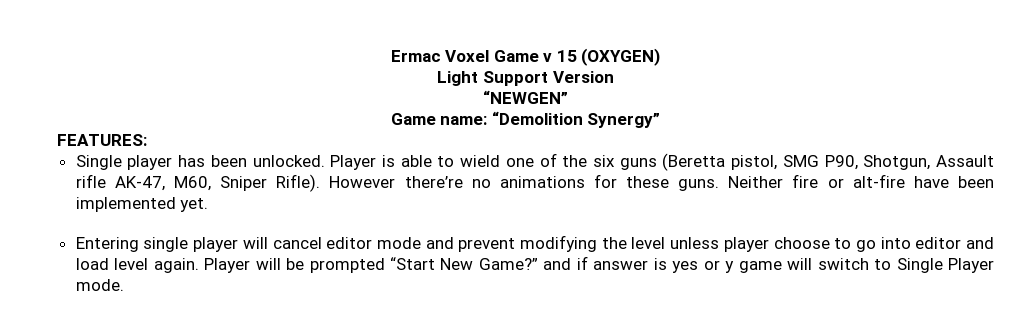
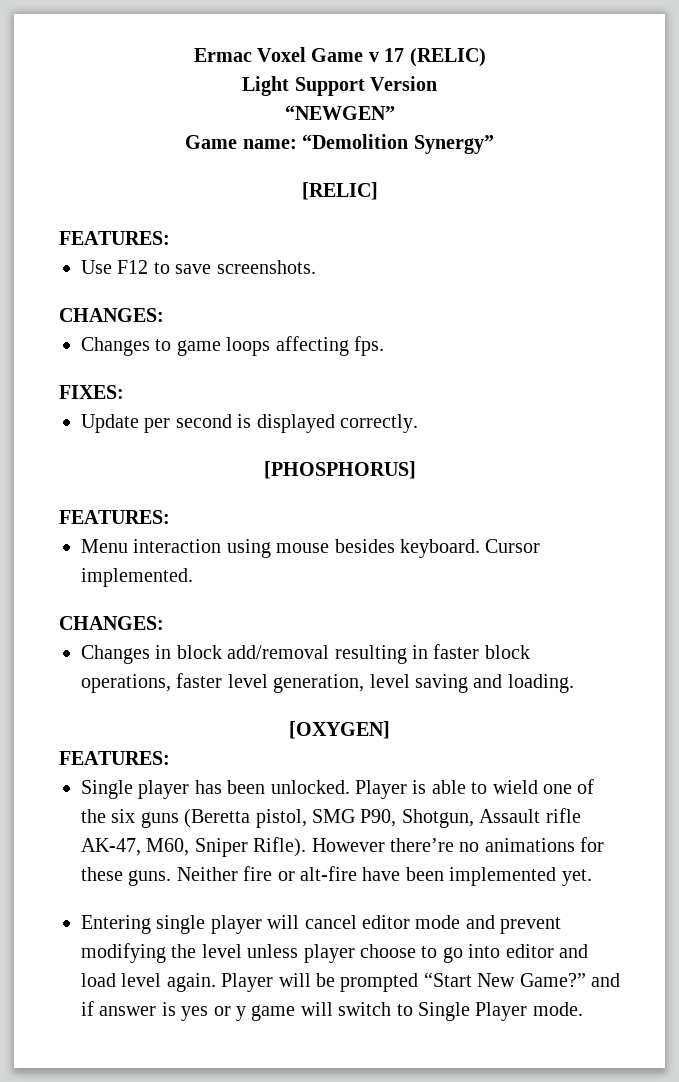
[556,48,661,66] 15 (OXYGEN) -> [384,48,486,67] 17 (RELIC)
(661, 120) none -> [301,182,378,200] [59,231,170,245] [81,260,316,274] [59,308,164,322] [81,336,384,356] [59,385,124,399] [81,414,418,433] [263,461,416,479] [59,510,170,524] [81,539,541,558] [81,568,193,587] [59,616,164,630] [81,644,530,664] [81,673,574,693] [289,721,390,739] // [RELIC] // FEATURES: // Use F12 to save screenshots. // CHANGES: // Changes to game loops affecting fps. // FIXES: // Update per second is displayed correctly. // [PHOSPHORUS] // FEATURES: // Menu interaction using mouse besides keyboard. Cursor implemented. // CHANGES: // Changes in block add/removal resulting in faster block operations, faster level generation, level saving and loading. // [OXYGEN]

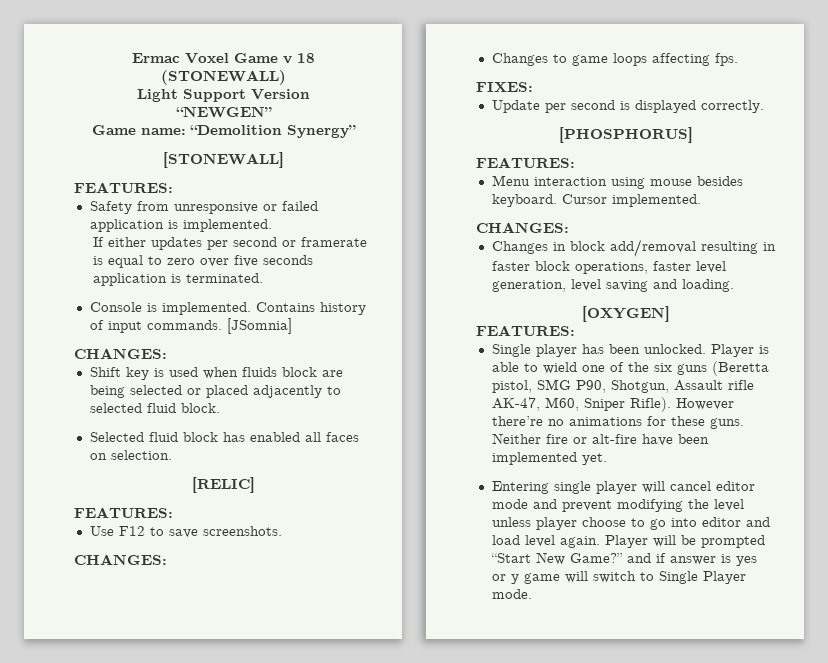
[384,48,486,67] 17 (RELIC) -> [297,53,315,63] [161,70,286,85] 18 (STONEWALL)
(494, 144) none -> [163,152,284,168] [74,182,173,193] [89,201,318,214] [89,219,272,232] [93,237,368,250] [93,255,314,268] [93,273,264,286] [89,302,366,315] [89,318,292,334] [74,348,167,359] [89,367,343,380] [89,385,341,398] [89,403,220,413] [89,432,359,442] [89,450,172,460] // [STONEWALL] // FEATURES: // Safety from unresponsive or failed application is implemented. // If either updates per second or framerate is equal to zero over five seconds application is terminated. // Console is implemented. Contains history of input commands. [JSomnia] // CHANGES: // Shift key is used when fluids block are being selected or placed adjacently to selected fluid block. // Selected fluid block has enabled all faces on selection.

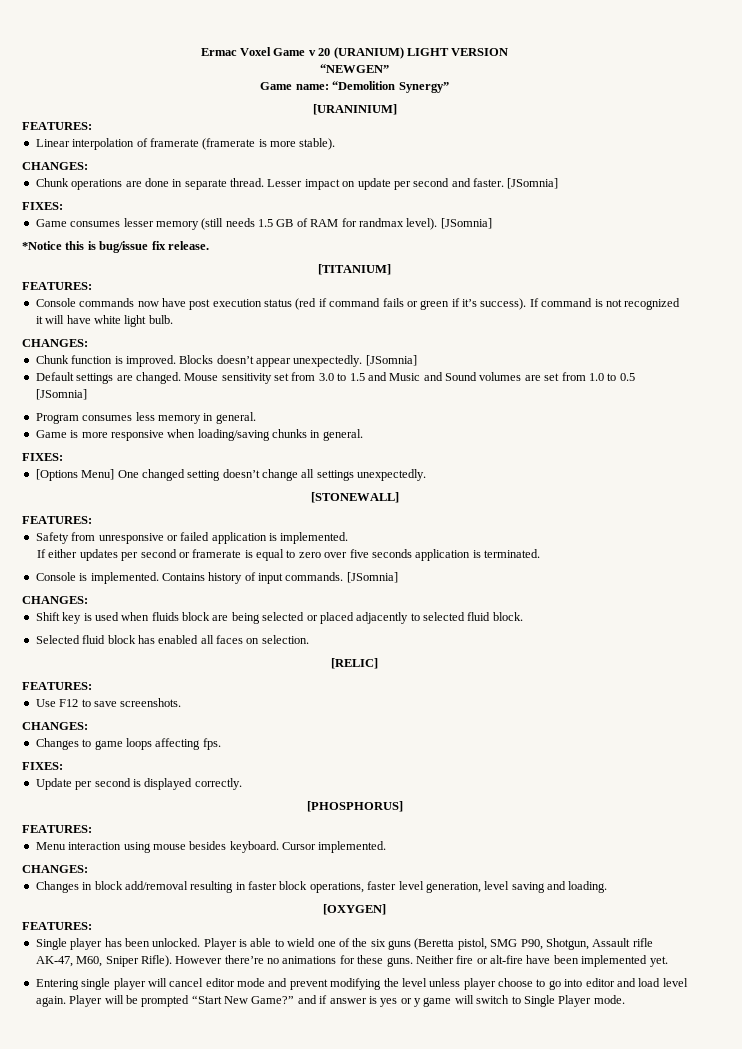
[297,53,315,63] [161,70,286,85] [137,89,310,102] 18 (STONEWALL) // Light Support Version -> [318,47,509,59] 20 (URANIUM) LIGHT VERSION
(356, 131) none -> [312,104,397,115] [22,122,92,130] [35,138,336,150] [22,162,88,170] [35,178,559,190] [22,202,63,210] [35,218,492,230] [22,241,209,253] [318,264,391,275] [22,282,92,290] [35,298,681,310] [35,315,173,327] [22,339,88,347] [35,355,417,367] [35,372,635,384] [35,389,87,400] [35,412,256,424] [35,429,363,441] [22,453,63,461] [35,469,427,481] // [URANINIUM] // FEATURES: // Linear interpolation of framerate (framerate is more stable). // CHANGES: // Chunk operations are done in separate thread. Lesser impact on update per second and faster. [JSomnia] // FIXES: // Game consumes lesser memory (still needs 1.5 GB of RAM for randmax level). [JSomnia] // *Notice this is bug/issue fix release. // [TITANIUM] // FEATURES: // Console commands now have post execution status (red if command fails or green if it’s success). If command is not recognized it will have white light bulb. // CHANGES: // Chunk function is improved. Blocks doesn’t appear unexpectedly. [JSomnia] // Default settings are changed. Mouse sensitivity set from 3.0 to 1.5 and Music and Sound volumes are set from 1.0 to 0.5 [JSomnia] // Program consumes less memory in general. // Game is more responsive when loading/saving chunks in general. // FIXES: // [Options Menu] One changed setting doesn’t change all settings unexpectedly.

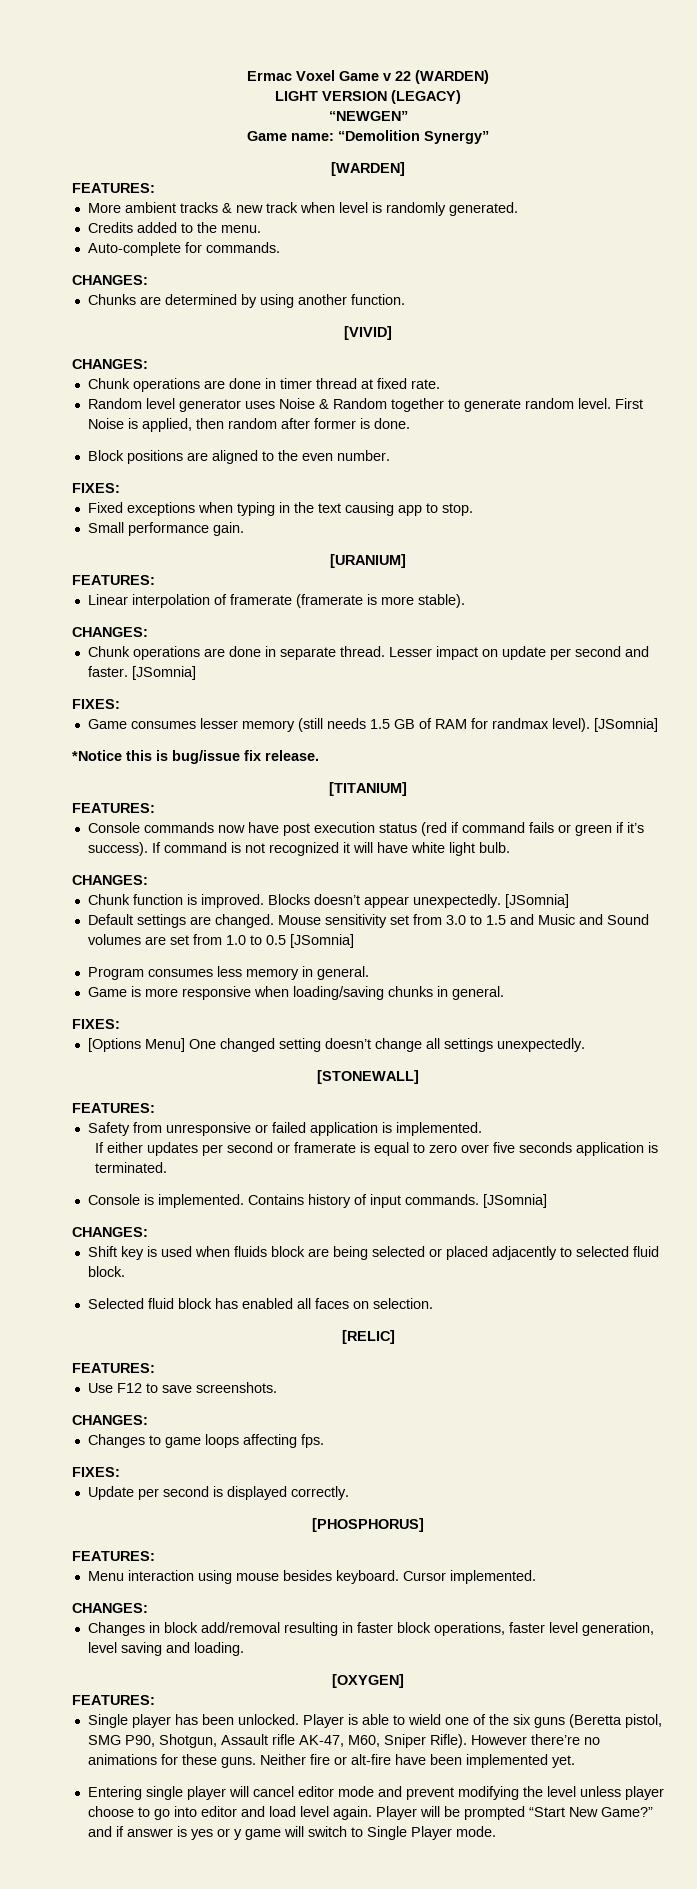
[318,47,404,59] 20 (URANIUM) -> [395,70,489,84] 22 (WARDEN) //
(509, 52) none -> [391,90,461,104] (LEGACY)
[312,104,397,115] [URANINIUM] -> [331,162,405,176] [72,183,155,193] [87,202,518,216] [87,222,261,233] [87,242,280,256] [72,275,148,285] [87,294,405,308] [344,326,392,340] [72,359,148,369] [87,378,440,392] [87,398,643,412] [87,418,410,432] [87,450,390,464] [72,483,120,493] [87,502,473,516] [87,522,244,536] [330,554,406,568] [WARDEN] // FEATURES: // More ambient tracks & new track when level is randomly generated. // Credits added to the menu. // Auto-complete for commands. // CHANGES: // Chunks are determined by using another function. // [VIVID] // CHANGES: // Chunk operations are done in timer thread at fixed rate. // Random level generator uses Noise & Random together to generate random level. First Noise is applied, then random after former is done. // Block positions are aligned to the even number. // FIXES: // Fixed exceptions when typing in the text causing app to stop. // Small performance gain. // [URANIUM]

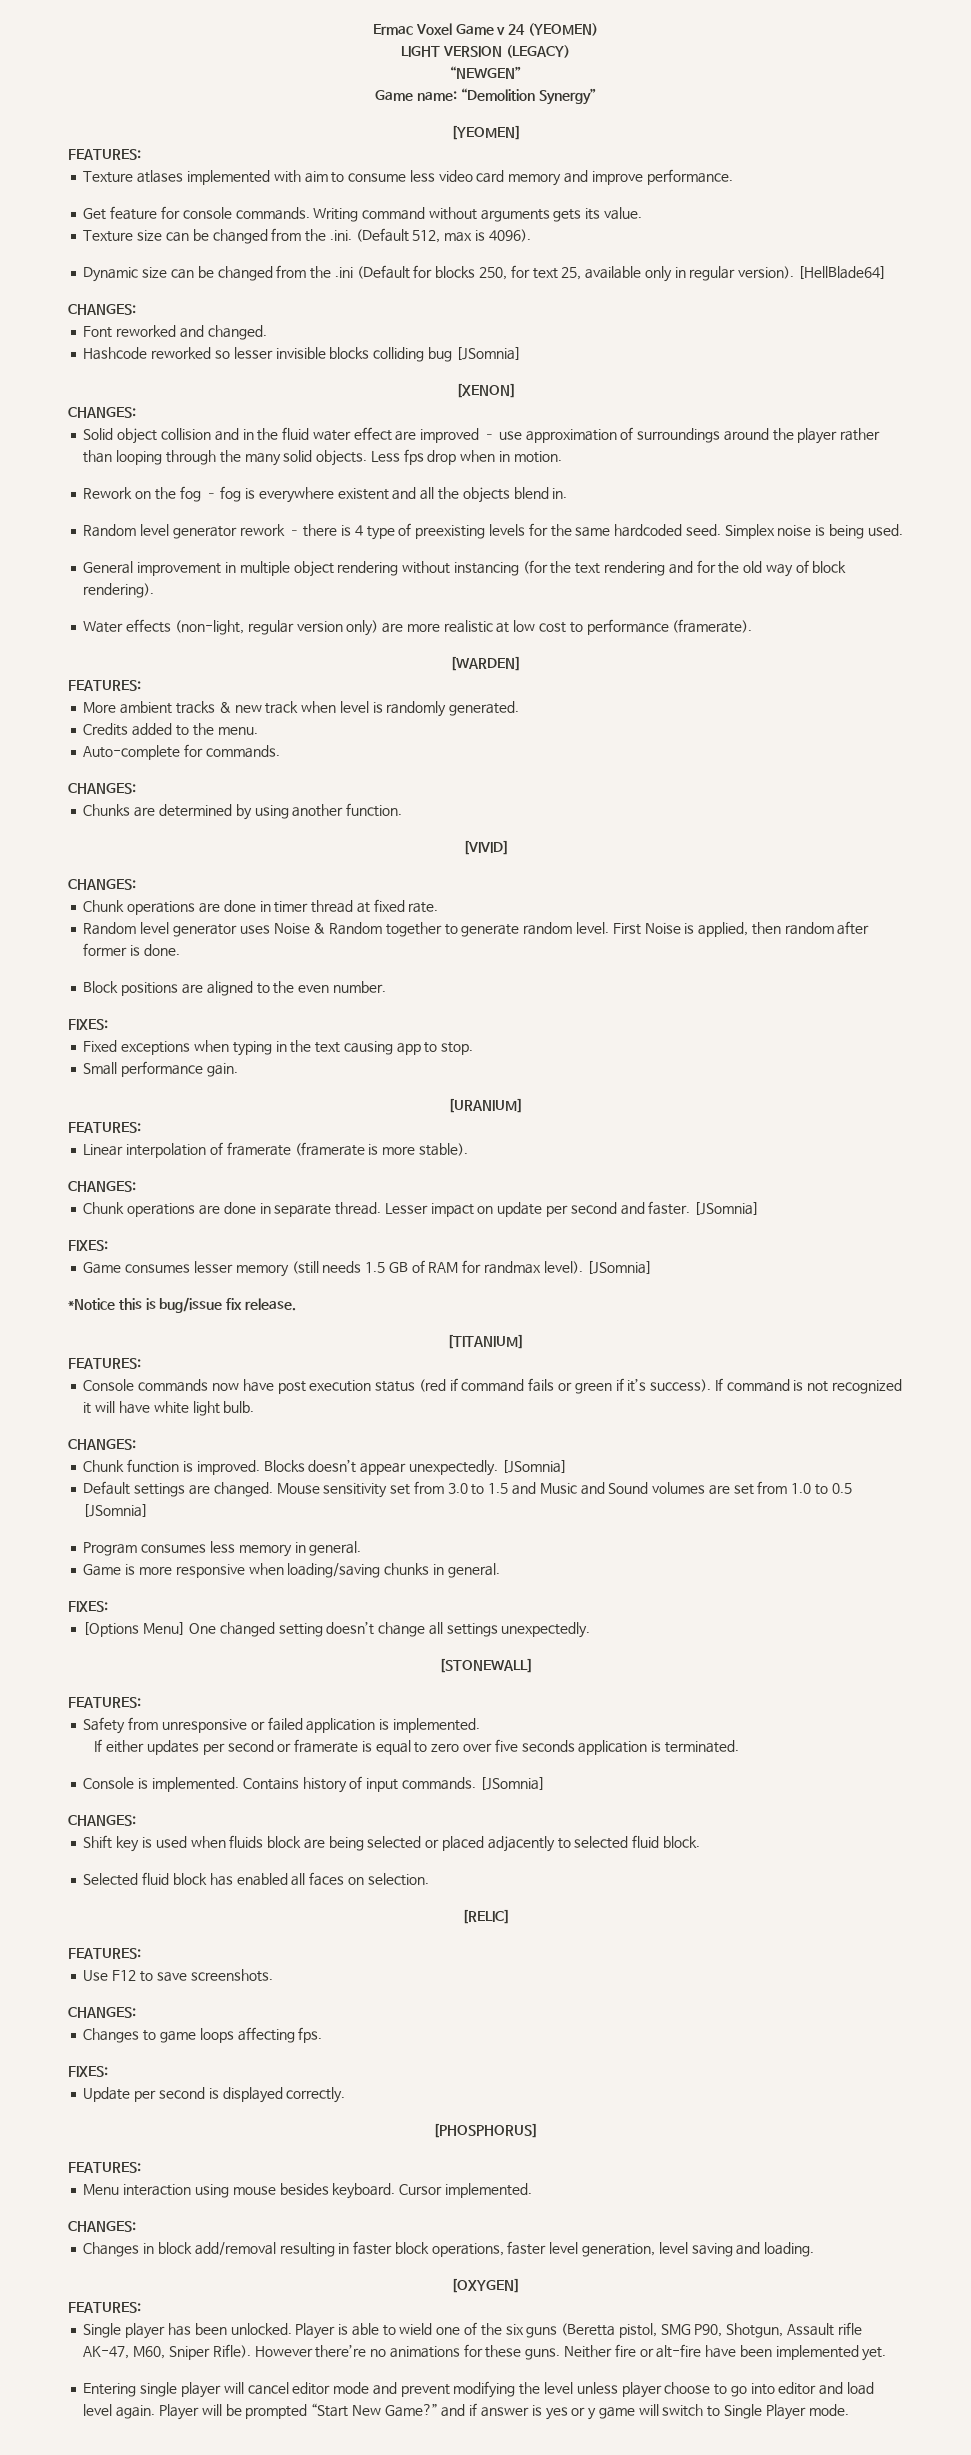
[395,70,489,84] 22 (WARDEN) -> [508,23,598,36] 24 (YEOMEN)
(489, 137) none -> [450,125,521,140] [68,149,141,160] [83,169,733,186] [83,206,642,222] [83,228,531,244] [83,265,886,282] [68,304,136,315] [83,325,267,340] [83,347,521,362] [455,383,516,398] [68,407,136,418] [83,427,881,444] [83,449,562,466] [83,486,568,503] [83,523,903,540] [83,560,847,577] [83,583,155,598] [83,619,753,636] // [YEOMEN] // FEATURES: // Texture atlases implemented with aim to consume less video card memory and improve performance. // Get feature for console commands. Writing command without arguments gets its value. // Texture size can be changed from the .ini. (Default 512, max is 4096). // Dynamic size can be changed from the .ini (Default for blocks 250, for text 25, available only in regular version). [HellBlade64] // CHANGES: // Font reworked and changed. // Hashcode reworked so lesser invisible blocks colliding bug [JSomnia] // [XENON] // CHANGES: // Solid object collision and in the fluid water effect are improved – use approximation of surroundings around the player rather than looping through the many solid objects. Less fps drop when in motion. // Rework on the fog – fog is everywhere existent and all the objects blend in. // Random level generator rework – there is 4 type of preexisting levels for the same hardcoded seed. Simplex noise is being used. // General improvement in multiple object rendering without instancing (for the text rendering and for the old way of block rendering). // Water effects (non-light, regular version only) are more realistic at low cost to performance (framerate).

